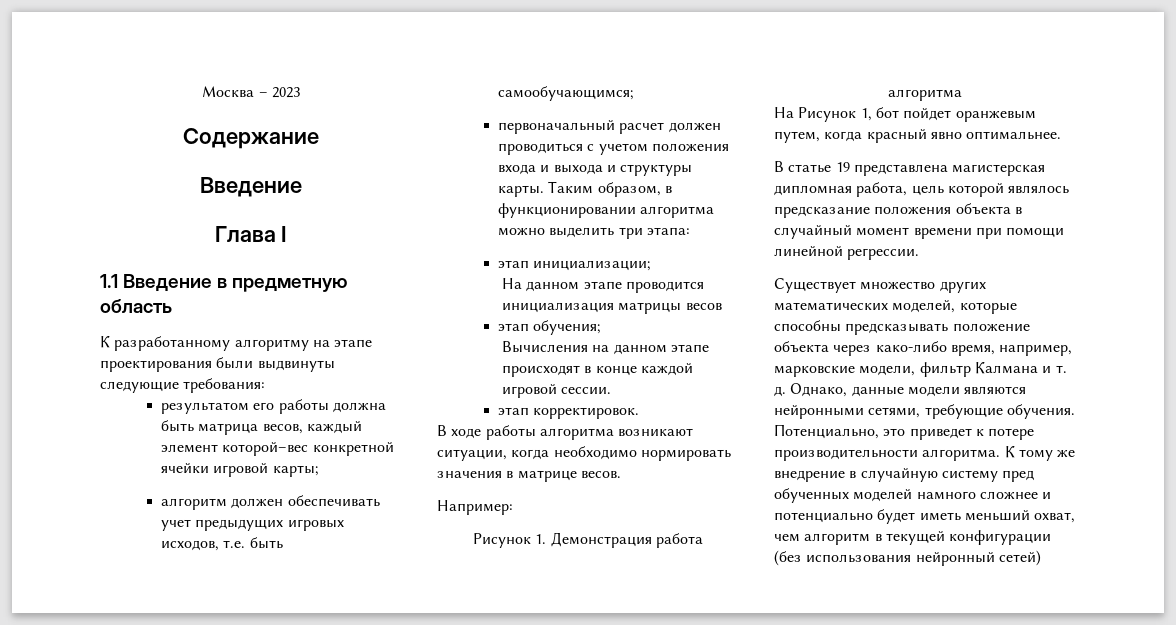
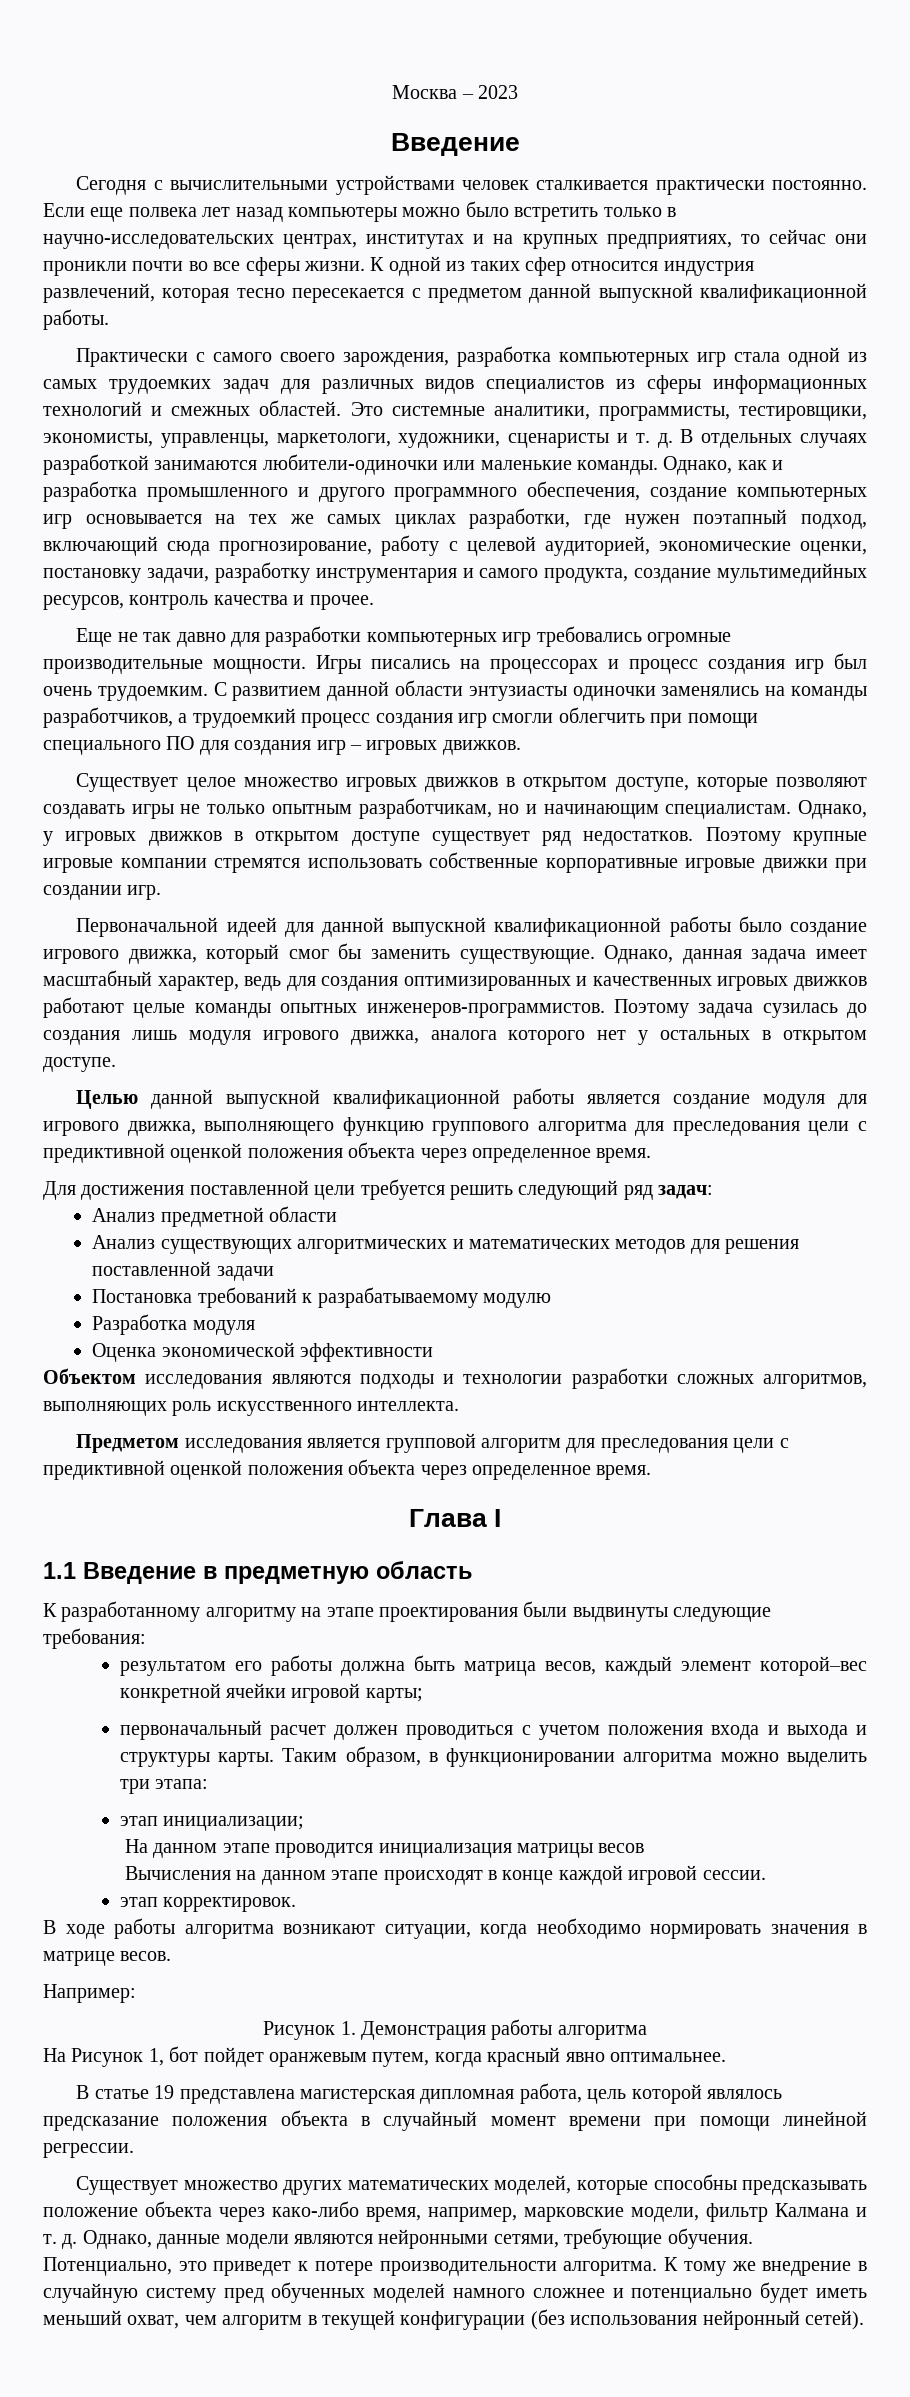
[183,128,319,149] [200,177,302,197] Содержание // Введение -> [390,133,520,156] [76,175,867,195] [43,201,676,222] [43,229,867,249] [43,256,754,276] [43,283,867,303] [43,309,109,330] [76,346,867,367] [43,375,868,394] [43,400,867,421] [43,429,867,448] [43,454,784,475] [43,481,867,502] [43,508,867,529] [43,535,867,556] [43,562,867,583] [43,595,374,610] [76,626,732,647] [43,653,867,674] [43,680,867,701] [43,707,758,728] [43,736,521,755] [76,773,868,792] [43,798,867,819] [43,827,867,846] [43,852,867,873] [43,885,162,900] [76,916,867,937] [43,943,868,964] [43,970,867,991] [43,997,867,1018] [43,1030,867,1045] [43,1057,116,1072] [76,1088,867,1109] [43,1117,867,1136] [43,1142,652,1163] [43,1179,714,1200] [92,1206,338,1227] [92,1235,800,1254] [92,1261,274,1281] [92,1287,551,1308] [92,1314,255,1335] [92,1342,434,1362] [43,1368,867,1389] [43,1401,460,1416] [76,1433,789,1453] [43,1459,652,1480] Введение // Сегодня с вычислительными устройствами человек сталкивается практически постоянно. Если еще полвека лет назад компьютеры можно было встретить только в научно-исследовательских центрах, институтах и на крупных предприятиях, то сейчас они проникли почти во все сферы жизни. К одной из таких сфер относится индустрия развлечений, которая тесно пересекается с предметом данной выпускной квалификационной работы. // Практически с самого своего зарождения, разработка компьютерных игр стала одной из самых трудоемких задач для различных видов специалистов из сферы информационных технологий и смежных областей. Это системные аналитики, программисты, тестировщики, экономисты, управленцы, маркетологи, художники, сценаристы и т. д. В отдельных случаях разработкой занимаются любители-одиночки или маленькие команды. Однако, как и разработка промышленного и другого программного обеспечения, создание компьютерных игр основывается на тех же самых циклах разработки, где нужен поэтапный подход, включающий сюда прогнозирование, работу с целевой аудиторией, экономические оценки, постановку задачи, разработку инструментария и самого продукта, создание мультимедийных ресурсов, контроль качества и прочее. // Еще не так давно для разработки компьютерных игр требовались огромные производительные мощности. Игры писались на процессорах и процесс создания игр был очень трудоемким. С развитием данной области энтузиасты одиночки заменялись на команды разработчиков, а трудоемкий процесс создания игр смогли облегчить при помощи специального ПО для создания игр – игровых движков. // Существует целое множество игровых движков в открытом доступе, которые позволяют создавать игры не только опытным разработчикам, но и начинающим специалистам. Однако, у игровых движков в открытом доступе существует ряд недостатков. Поэтому крупные игровые компании стремятся использовать собственные корпоративные игровые движки при создании игр. // Первоначальной идеей для данной выпускной квалификационной работы было создание игрового движка, который смог бы заменить существующие. Однако, данная задача имеет масштабный характер, ведь для создания оптимизированных и качественных игровых движков работают целые команды опытных инженеров-программистов. Поэтому задача сузилась до создания лишь модуля игрового движка, аналога которого нет у остальных в открытом доступе. // Целью данной выпускной квалификационной работы является создание модуля для игрового движка, выполняющего функцию группового алгоритма для преследования цели с предиктивной оценкой положения объекта через определенное время. // Для достижения поставленной цели требуется решить следующий ряд задач: // Анализ предметной области // Анализ существующих алгоритмических и математических методов для решения поставленной задачи // Постановка требований к разрабатываемому модулю // Разработка модуля // Оценка экономической эффективности // Объектом исследования являются подходы и технологии разработки сложных алгоритмов, выполняющих роль искусственного интеллекта. // Предметом исследования является групповой алгоритм для преследования цели с предиктивной оценкой положения объекта через определенное время.
[160,495,380,510] [160,519,344,531] [160,537,283,551] [497,86,634,101] // алгоритм должен обеспечивать учет предыдущих игровых исходов, т.е. быть самообучающимся; -> (423, 1695) none
[497,320,602,335] // этап обучения; -> (645, 1848) none
[655,533,703,548] работа -> [491,2019,553,2040] работы
[998,550,1041,566] сетей) -> [804,2310,864,2330] сетей).

